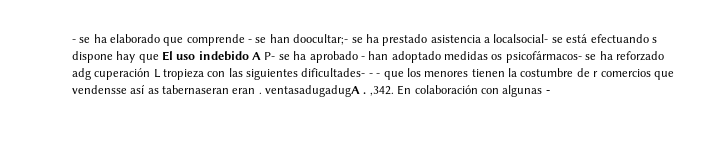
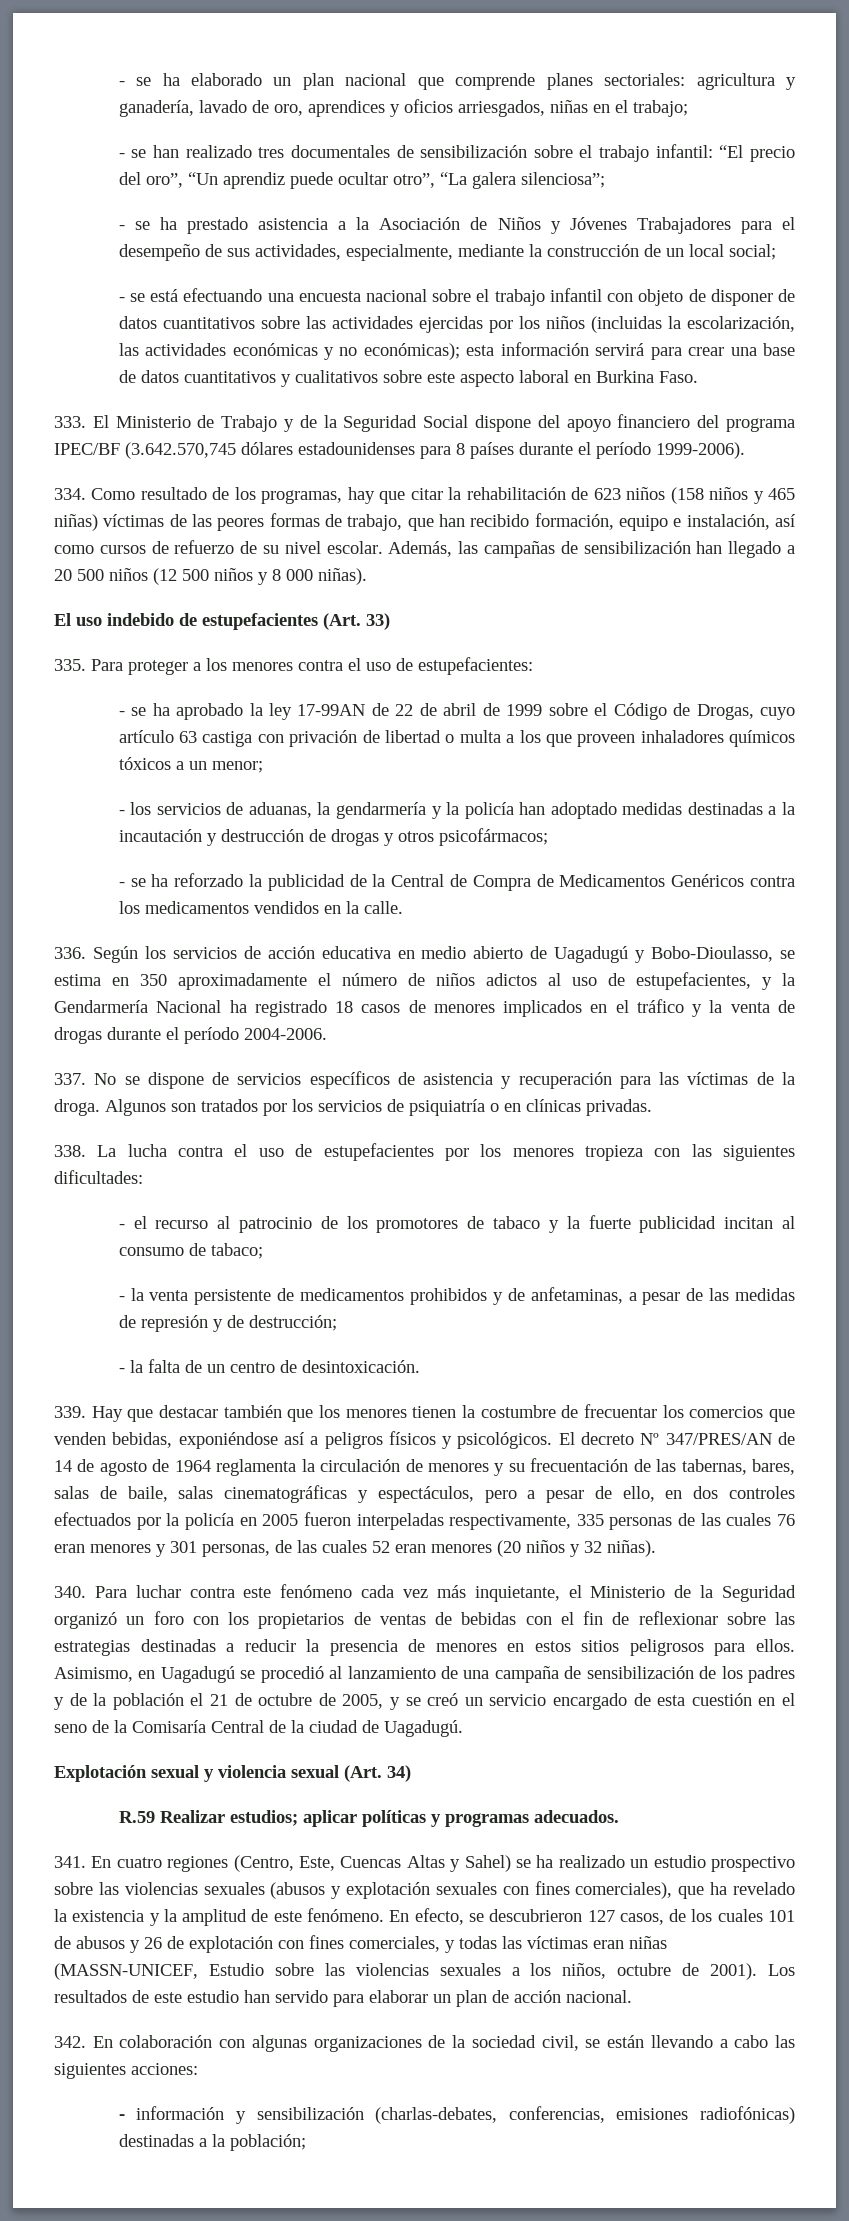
[163,34,349,46] que comprende - se han doocultar;- -> [273,73,796,90] [118,99,688,117] [118,144,795,162] [118,172,605,189] [118,225,125,230] un plan nacional que comprende planes sectoriales: agricultura y ganadería, lavado de oro, aprendices y oficios arriesgados, niñas en el trabajo; // - se han realizado tres documentales de sensibilización sobre el trabajo infantil: “El precio del oro”, “Un aprendiz puede ocultar otro”, “La galera silenciosa”; // -
[493,34,657,43] [71,51,664,63] [71,68,381,80] localsocial- se está efectuando s dispone hay que El uso indebido A P- se ha aprobado - han adoptado medidas os psicofármacos- se ha reforzado adg cuperación L tropieza con las siguientes dificultades- - - -> [356,217,795,234] [118,244,776,261] [118,288,795,306] [118,316,795,333] [118,342,795,360] [118,370,698,387] [54,414,795,432] [54,442,745,459] [54,487,796,504] [54,513,796,531] [54,540,795,558] [54,568,367,585] [54,613,390,630] [54,657,533,675] [118,703,795,720] [118,730,795,747] [118,757,263,773] [118,802,795,819] [118,828,548,846] [118,873,795,891] [118,901,403,914] [54,946,796,963] [54,972,795,990] [54,999,795,1017] [54,1027,327,1044] [54,1071,795,1089] [54,1099,652,1116] [54,1143,795,1161] [54,1170,143,1184] [118,1215,795,1233] [118,1243,263,1259] [118,1287,795,1305] [118,1315,337,1332] [118,1359,420,1373] [54,1405,282,1422] la Asociación de Niños y Jóvenes Trabajadores para el desempeño de sus actividades, especialmente, mediante la construcción de un local social; // - se está efectuando una encuesta nacional sobre el trabajo infantil con objeto de disponer de datos cuantitativos sobre las actividades ejercidas por los niños (incluidas la escolarización, las actividades económicas y no económicas); esta información servirá para crear una base de datos cuantitativos y cualitativos sobre este aspecto laboral en Burkina Faso. // 333. El Ministerio de Trabajo y de la Seguridad Social dispone del apoyo financiero del programa IPEC/BF (3.642.570,745 dólares estadounidenses para 8 países durante el período 1999-2006). // 334. Como resultado de los programas, hay que citar la rehabilitación de 623 niños (158 niños y 465 niñas) víctimas de las peores formas de trabajo, que han recibido formación, equipo e instalación, así como cursos de refuerzo de su nivel escolar. Además, las campañas de sensibilización han llegado a 20 500 niños (12 500 niños y 8 000 niñas). // El uso indebido de estupefacientes (Art. 33) // 335. Para proteger a los menores contra el uso de estupefacientes: // - se ha aprobado la ley 17-99AN de 22 de abril de 1999 sobre el Código de Drogas, cuyo artículo 63 castiga con privación de libertad o multa a los que proveen inhaladores químicos tóxicos a un menor; // - los servicios de aduanas, la gendarmería y la policía han adoptado medidas destinadas a la incautación y destrucción de drogas y otros psicofármacos; // - se ha reforzado la publicidad de la Central de Compra de Medicamentos Genéricos contra los medicamentos vendidos en la calle. // 336. Según los servicios de acción educativa en medio abierto de Uagadugú y Bobo-Dioulasso, se estima en 350 aproximadamente el número de niños adictos al uso de estupefacientes, y la Gendarmería Nacional ha registrado 18 casos de menores implicados en el tráfico y la venta de drogas durante el período 2004-2006. // 337. No se dispone de servicios específicos de asistencia y recuperación para las víctimas de la droga. Algunos son tratados por los servicios de psiquiatría o en clínicas privadas. // 338. La lucha contra el uso de estupefacientes por los menores tropieza con las siguientes dificultades: // - el recurso al patrocinio de los promotores de tabaco y la fuerte publicidad incitan al consumo de tabaco; // - la venta persistente de medicamentos prohibidos y de anfetaminas, a pesar de las medidas de represión y de destrucción; // - la falta de un centro de desintoxicación. // 339. Hay que destacar también
[593,69,674,80] [71,85,550,97] r comercios que vendensse así as tabernaseran eran . ventasadugadugA . ,342. En colaboración con algunas - -> [584,1404,795,1422] [54,1431,795,1449] [54,1458,795,1476] [54,1485,796,1503] [54,1512,795,1530] [54,1540,656,1557] [54,1584,797,1602] [54,1611,795,1629] [54,1639,796,1656] [54,1666,796,1683] [54,1693,796,1710] [54,1720,463,1737] [54,1765,411,1782] [118,1810,619,1827] [54,1855,795,1872] [54,1881,795,1899] [54,1908,795,1926] [54,1935,667,1953] [54,1963,795,1980] [54,1990,632,2007] [54,2035,796,2052] [54,2063,198,2079] [118,2106,795,2124] [118,2134,306,2151] frecuentar los comercios que venden bebidas, exponiéndose así a peligros físicos y psicológicos. El decreto Nº 347/PRES/AN de 14 de agosto de 1964 reglamenta la circulación de menores y su frecuentación de las tabernas, bares, salas de baile, salas cinematográficas y espectáculos, pero a pesar de ello, en dos controles efectuados por la policía en 2005 fueron interpeladas respectivamente, 335 personas de las cuales 76 eran menores y 301 personas, de las cuales 52 eran menores (20 niños y 32 niñas). // 340. Para luchar contra este fenómeno cada vez más inquietante, el Ministerio de la Seguridad organizó un foro con los propietarios de ventas de bebidas con el fin de reflexionar sobre las estrategias destinadas a reducir la presencia de menores en estos sitios peligrosos para ellos. Asimismo, en Uagadugú se procedió al lanzamiento de una campaña de sensibilización de los padres y de la población el 21 de octubre de 2005, y se creó un servicio encargado de esta cuestión en el seno de la Comisaría Central de la ciudad de Uagadugú. // Explotación sexual y violencia sexual (Art. 34) // R.59 Realizar estudios; aplicar políticas y programas adecuados. // 341. En cuatro regiones (Centro, Este, Cuencas Altas y Sahel) se ha realizado un estudio prospectivo sobre las violencias sexuales (abusos y explotación sexuales con fines comerciales), que ha revelado la existencia y la amplitud de este fenómeno. En efecto, se descubrieron 127 casos, de los cuales 101 de abusos y 26 de explotación con fines comerciales, y todas las víctimas eran niñas (MASSN-UNICEF, Estudio sobre las violencias sexuales a los niños, octubre de 2001). Los resultados de este estudio han servido para elaborar un plan de acción nacional. // 342. En colaboración con algunas organizaciones de la sociedad civil, se están llevando a cabo las siguientes acciones: // - información y sensibilización (charlas-debates, conferencias, emisiones radiofónicas) destinadas a la población;

